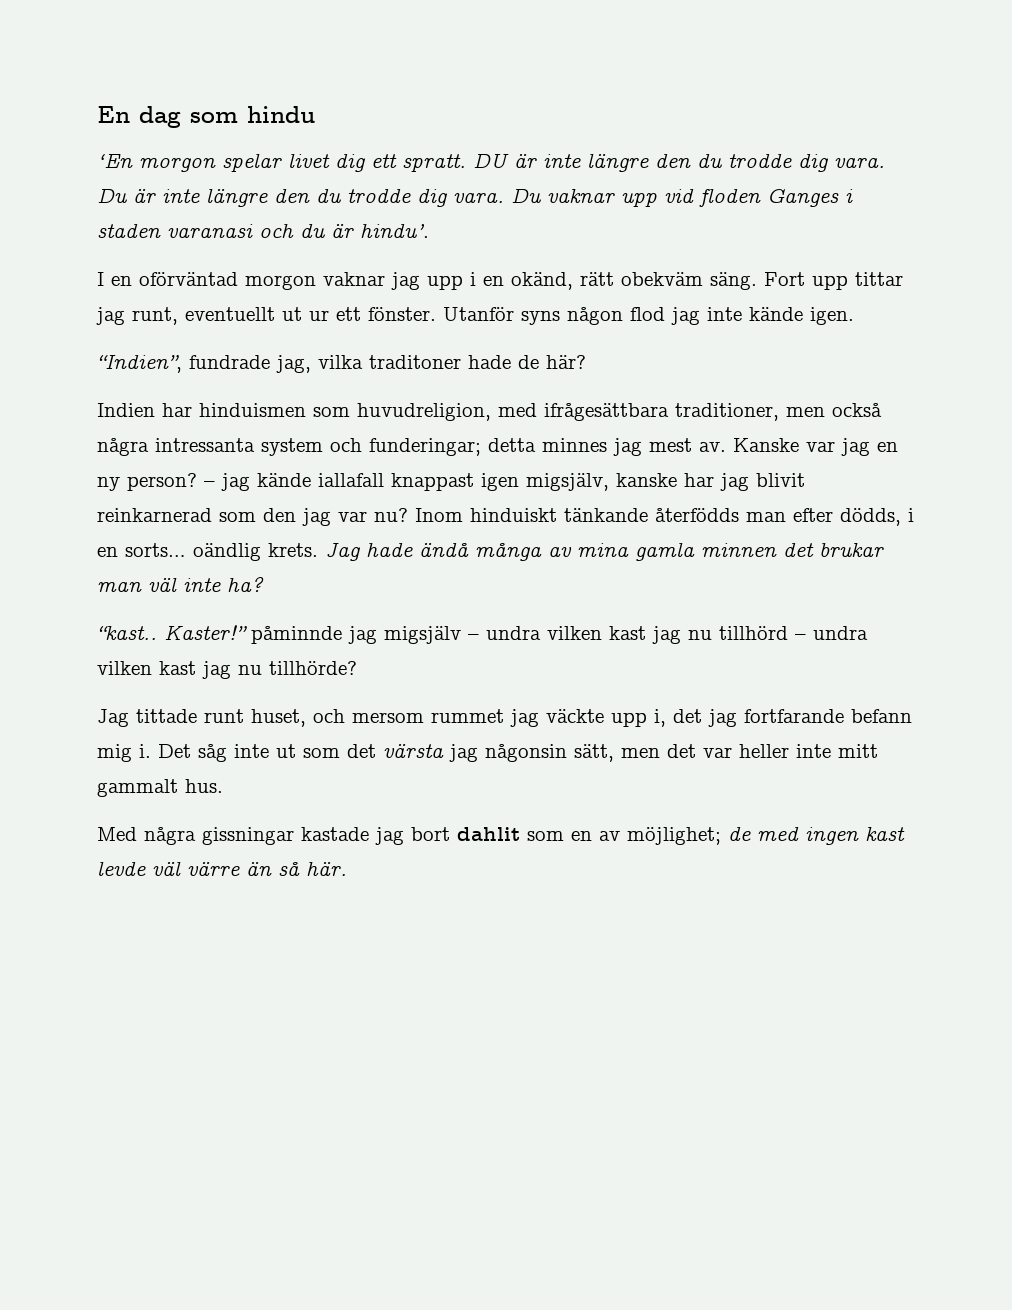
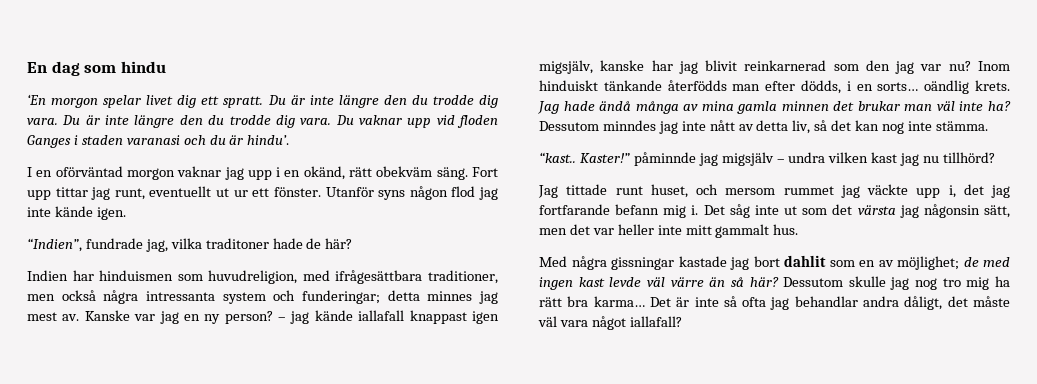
[473,153,509,168] DU -> [267,95,286,105] Du
(264, 584) none -> [539,120,988,134] Dessutom minndes jag inte nått av detta liv, så det kan nog inte stämma.
[719,626,868,640] [97,661,357,679] tillhörd – undra vilken kast jag nu tillhörde? -> [943,152,996,163] tillhörd?
[306,862,347,876] här. -> [749,276,1011,290] [539,296,1011,310] [538,316,682,330] här? Dessutom skulle jag nog tro mig ha rätt bra karma… Det är inte så ofta jag behandlar andra dåligt, det måste väl vara något iallafall?

